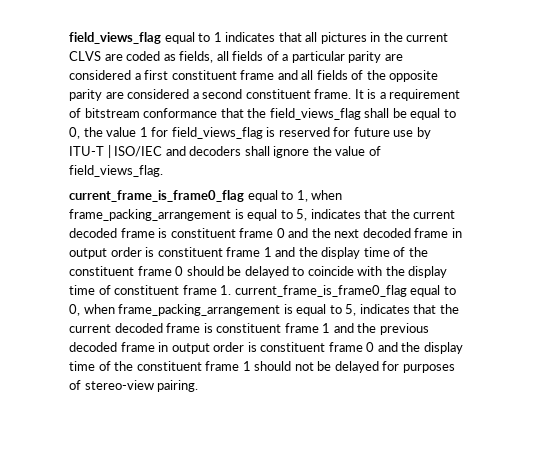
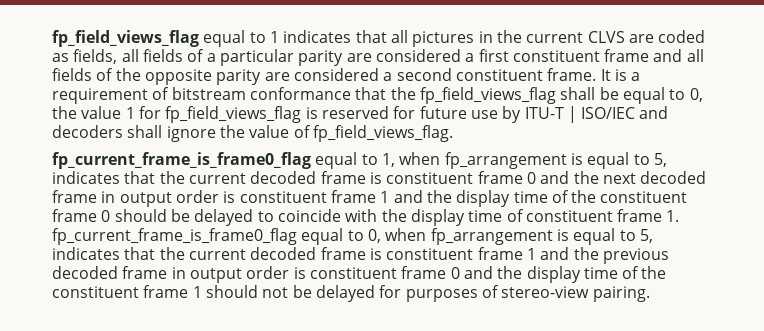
[69,32,161,44] field_views_flag -> [52,30,199,47] fp_field_views_flag
[269,108,361,120] field_views_flag -> [419,87,556,104] fp_field_views_flag
[171,127,263,139] field_views_flag -> [165,106,302,123] fp_field_views_flag
[69,165,163,177] [69,190,244,202] field_views_flag. // current_frame_is_frame0_flag -> [312,125,453,142] [52,152,311,169] fp_field_views_flag. // fp_current_frame_is_frame0_flag
[69,209,231,221] frame_packing_arrangement -> [444,152,567,169] fp_arrangement
[234,285,407,297] current_frame_is_frame0_flag -> [52,228,297,245] fp_current_frame_is_frame0_flag
[118,304,281,316] frame_packing_arrangement -> [430,228,553,245] fp_arrangement

